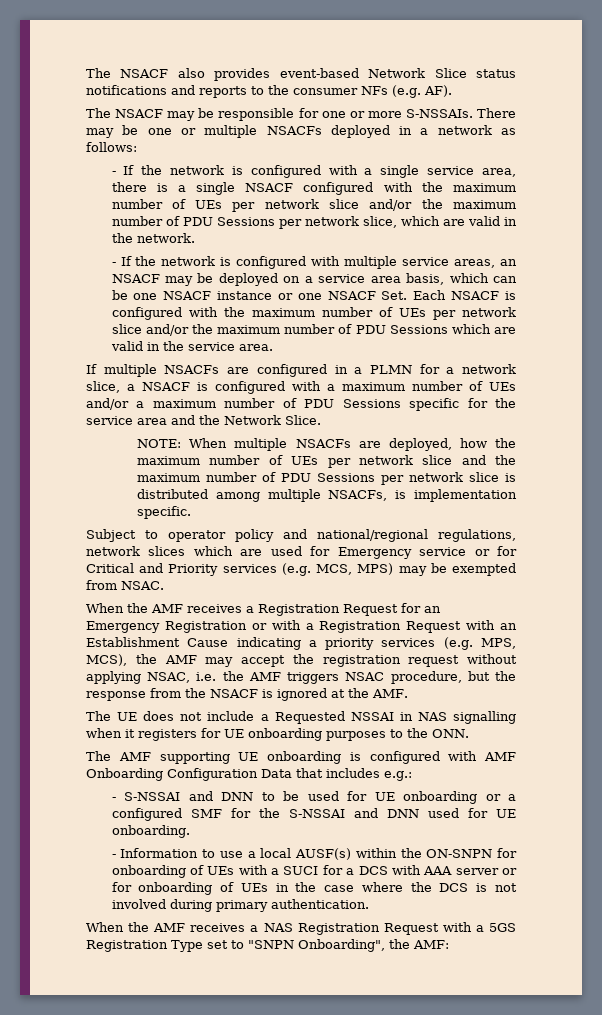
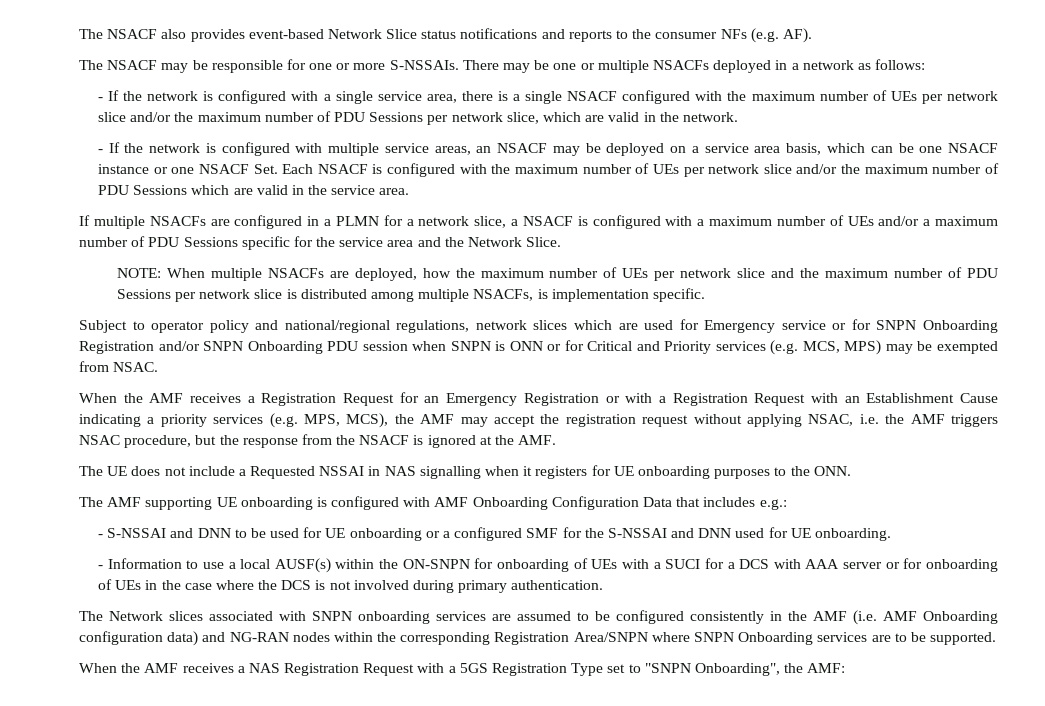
(518, 551) none -> [876,320,998,333] [79,340,584,354] SNPN Onboarding Registration and/or SNPN Onboarding PDU session when SNPN is ONN or for
(369, 904) none -> [79,610,998,625] [79,631,997,646] // The Network slices associated with SNPN onboarding services are assumed to be configured consistently in the AMF (i.e. AMF Onboarding configuration data) and NG-RAN nodes within the corresponding Registration Area/SNPN where SNPN Onboarding services are to be supported.

